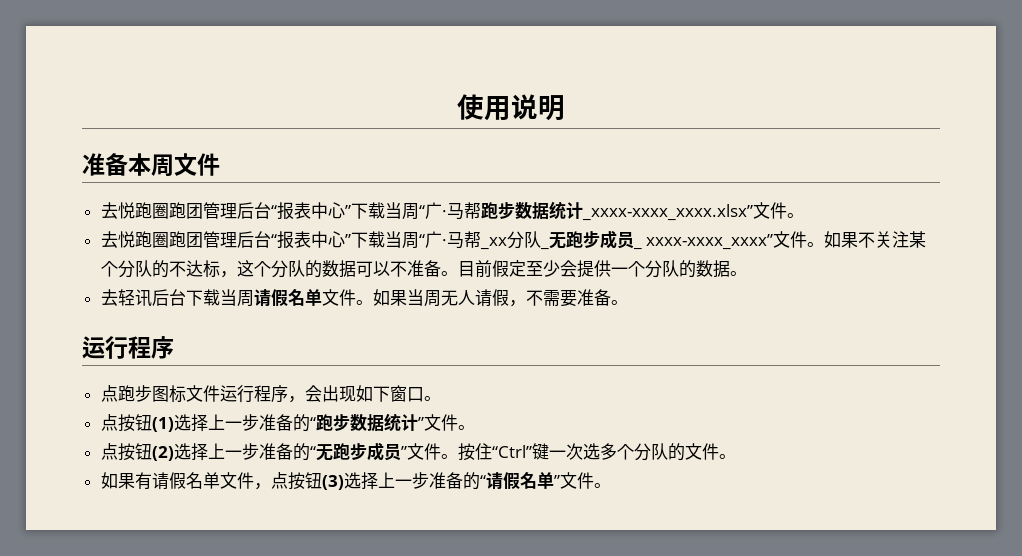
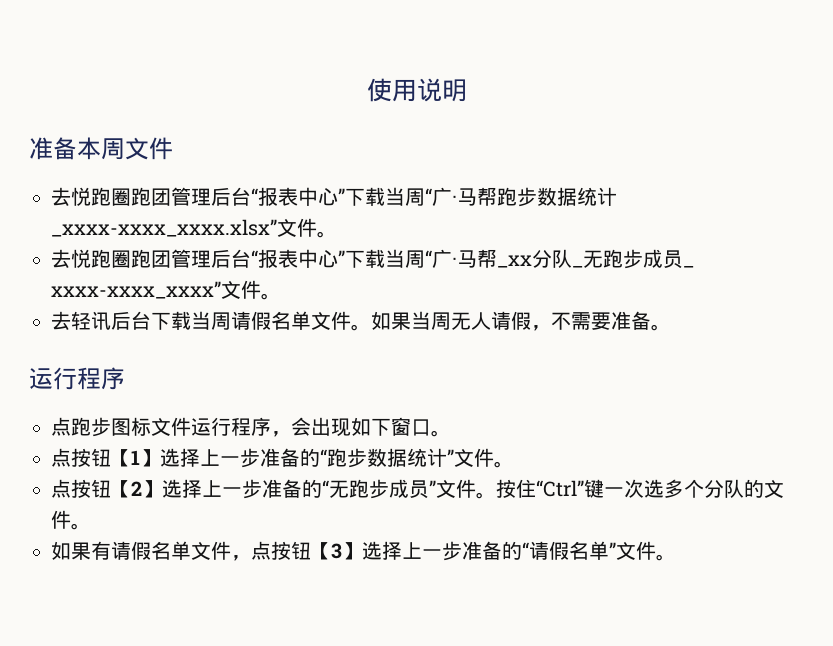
[824,231,927,248] [100,260,747,278] 如果不关注某个分队的不达标，这个分队的数据可以不准备。目前假定至少会提供一个分队的数据。 -> (281, 296) none
[151,417,174,432] (1) -> [111,449,160,467] 【1】
[151,446,174,461] (2) -> [111,480,162,498] 【2】
[321,475,344,490] (3) -> [311,542,362,560] 【3】

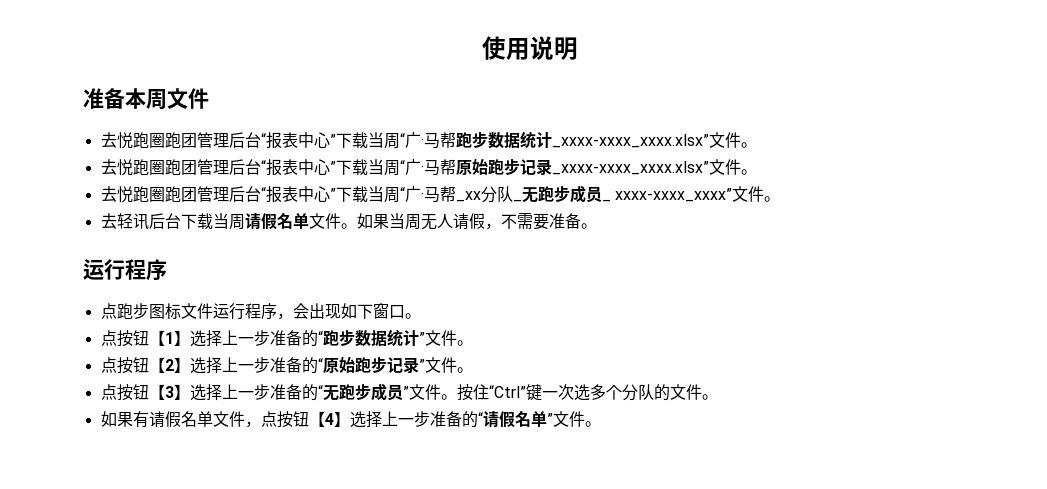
(337, 234) none -> [100,159,757,176] // 去悦跑圈跑团管理后台“报表中心”下载当周“广·马帮原始跑步记录_xxxx-xxxx_xxxx.xlsx”文件。
(329, 488) none -> [322,357,473,374] [100,384,323,401] 原始跑步记录”文件。 // 点按钮【3】选择上一步准备的“
[331,543,342,559] 3 -> [324,413,334,425] 4

